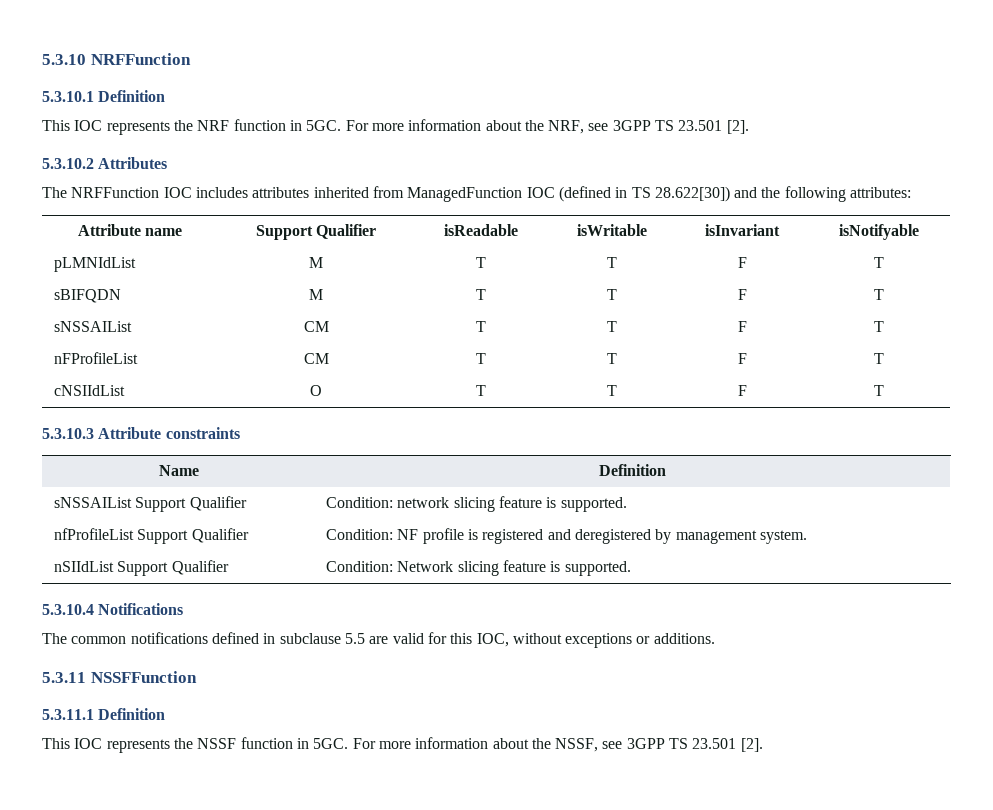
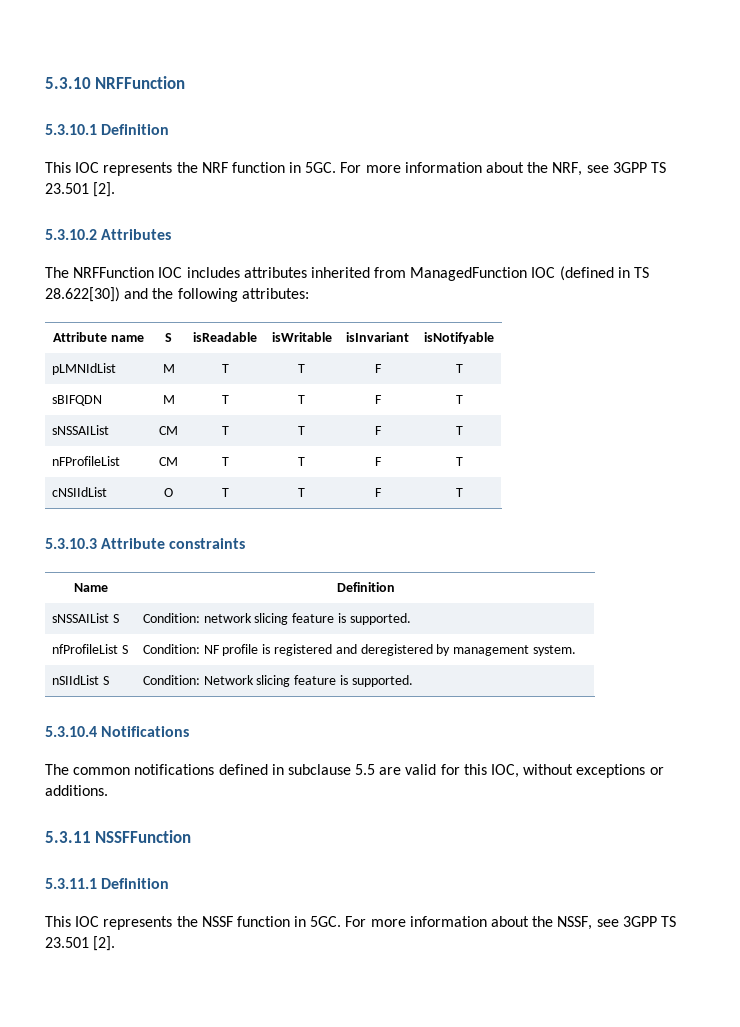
[255,224,377,240] Support Qualifier -> [165,333,172,342] S
[135,496,247,512] Support Qualifier -> [112,614,119,623] S
[137,528,249,544] Support Qualifier -> [121,645,128,654] S
[117,560,229,576] Support Qualifier -> [102,676,109,685] S

